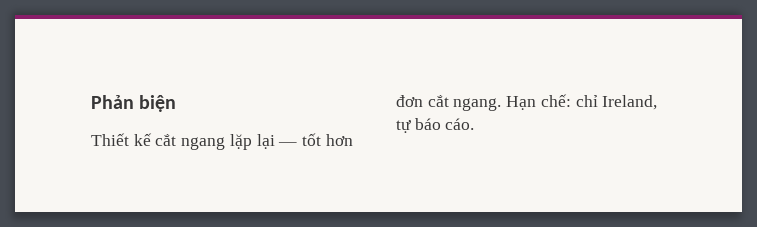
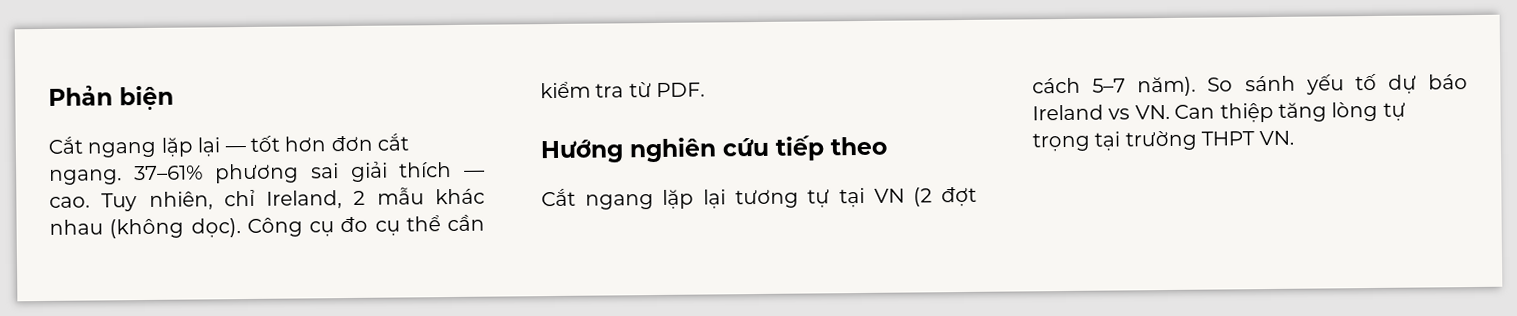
[91,133,177,146] Thiết kế cắt -> [48,136,83,154] Cắt
[506,94,658,110] [396,118,475,133] Hạn chế: chỉ Ireland, tự báo cáo. -> [133,161,486,184] [49,187,485,212] [49,214,485,239] [540,81,706,99] [540,135,887,164] [541,186,977,210] [1032,73,1468,97] [1032,101,1406,123] [1032,130,1294,152] 37–61% phương sai giải thích — cao. Tuy nhiên, chỉ Ireland, 2 mẫu khác nhau (không dọc). Công cụ đo cụ thể cần kiểm tra từ PDF. // Hướng nghiên cứu tiếp theo // Cắt ngang lặp lại tương tự tại VN (2 đợt cách 5–7 năm). So sánh yếu tố dự báo Ireland vs VN. Can thiệp tăng lòng tự trọng tại trường THPT VN.

